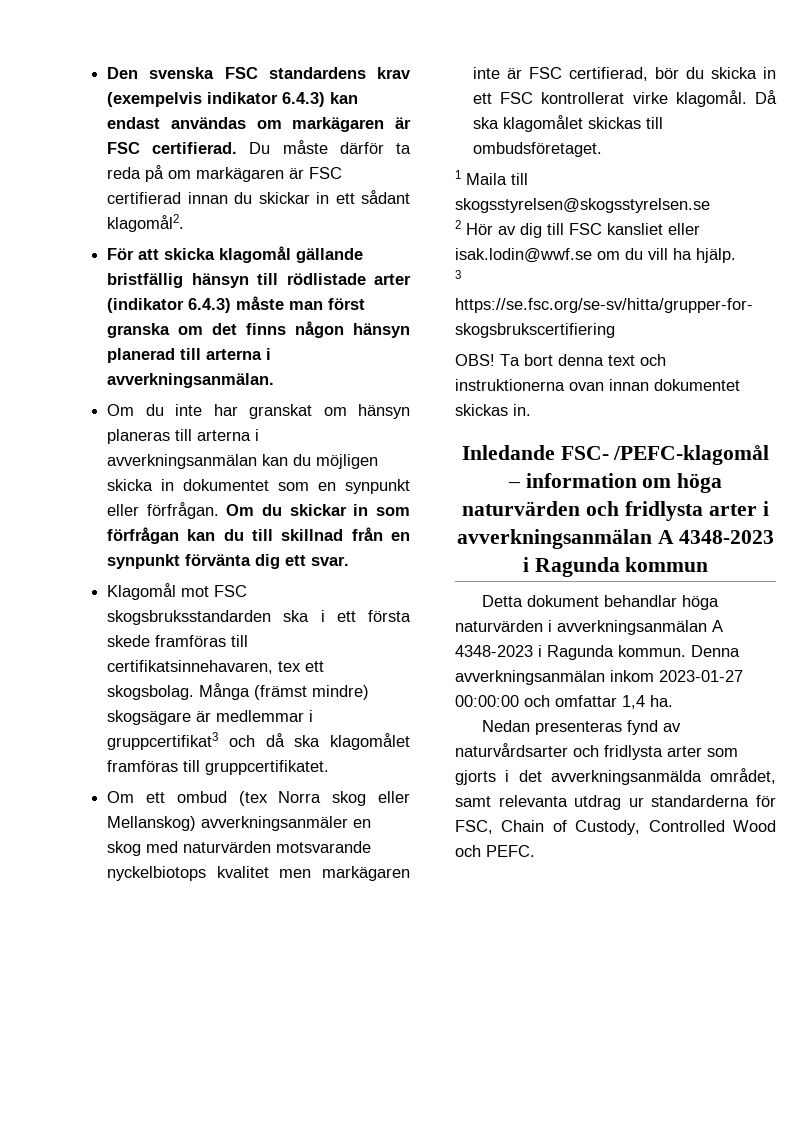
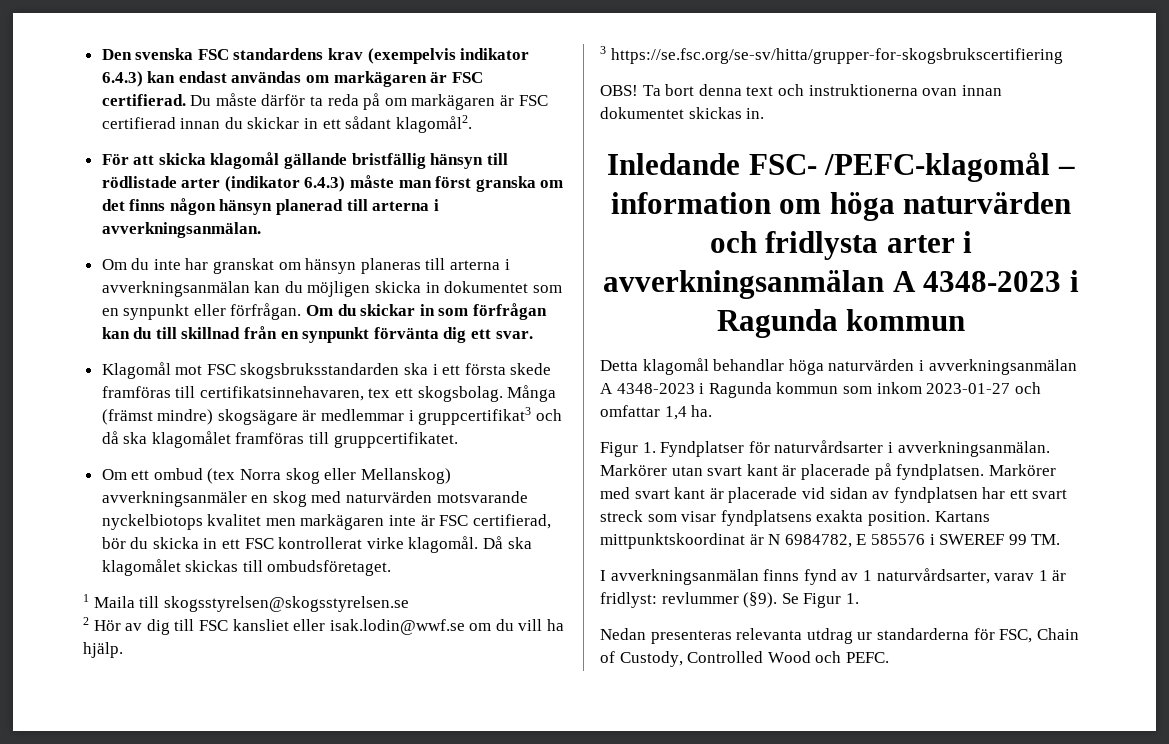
[526,595,599,607] dokument -> [642,358,709,375] klagomål
[618,645,740,657] [455,670,605,685] kommun. Denna avverkningsanmälan -> [776,382,872,394] kommun som
[455,695,519,707] 00:00:00 -> (1011, 388) none
[481,720,681,735] [455,743,738,760] [455,768,776,785] [455,796,491,807] Nedan presenteras fynd av naturvårdsarter och fridlysta arter som gjorts i det avverkningsanmälda området, samt -> [600,440,1050,457] [600,463,1056,480] [600,487,1068,503] [600,510,990,526] [600,533,1061,549] [600,568,1067,585] [600,592,859,608] [600,628,732,644] Figur 1. Fyndplatser för naturvårdsarter i avverkningsanmälan. Markörer utan svart kant är placerade på fyndplatsen. Markörer med svart kant är placerade vid sidan av fyndplatsen har ett svart streck som visar fyndplatsens exakta position. Kartans mittpunktskoordinat är N 6984782, E 585576 i SWEREF 99 TM. // I avverkningsanmälan finns fynd av 1 naturvårdsarter, varav 1 är fridlyst: revlummer (§9). Se Figur 1. // Nedan presenteras

